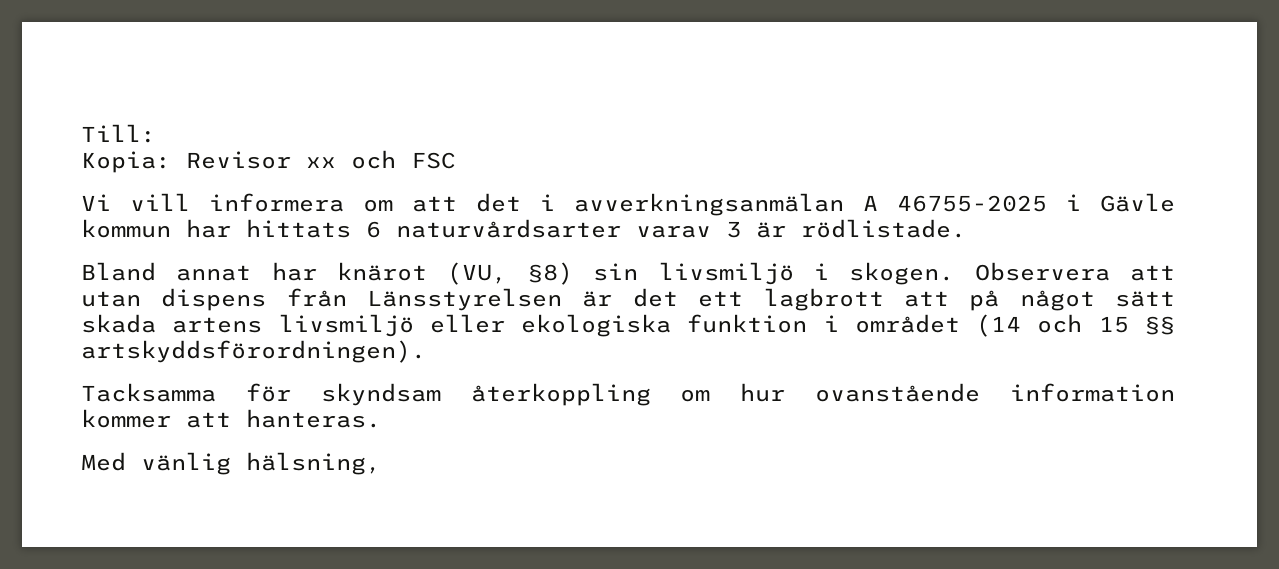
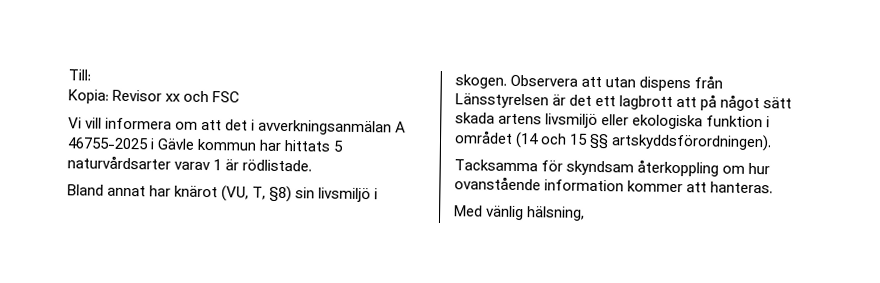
[366,221,381,238] 6 -> [333,140,345,152] 5
[726,221,741,238] 3 -> [213,159,223,171] 1
(508, 273) none -> [252,186,267,200] T,

